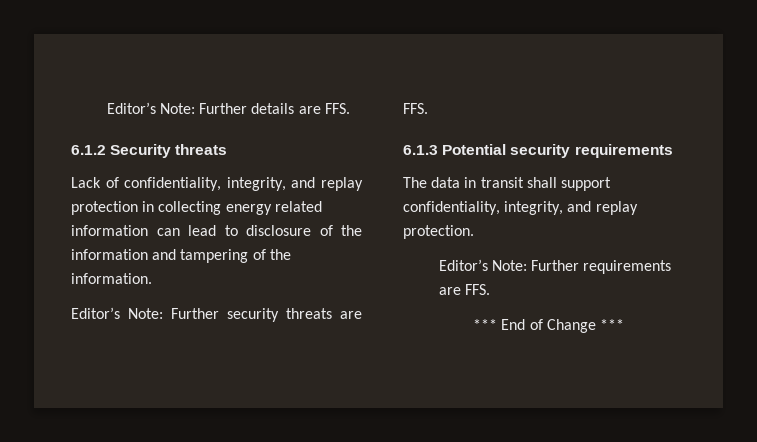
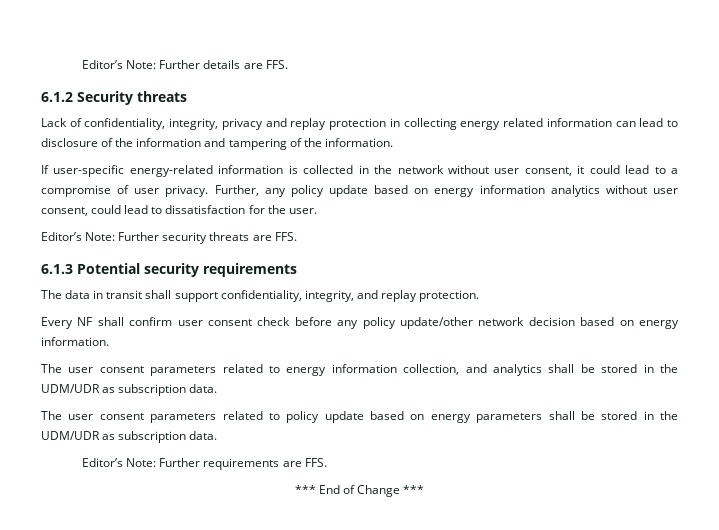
(286, 184) none -> [221,118,263,130] privacy
(152, 278) none -> [41,165,678,177] [41,185,678,197] [41,205,317,216] // If user-specific energy-related information is collected in the network without user consent, it could lead to a compromise of user privacy. Further, any policy update based on energy information analytics without user consent, could lead to dissatisfaction for the user.
(474, 232) none -> [41,317,679,329] [41,337,109,346] [41,364,678,376] [41,384,218,396] [41,411,678,423] [41,431,218,443] // Every NF shall confirm user consent check before any policy update/other network decision based on energy information. // The user consent parameters related to energy information collection, and analytics shall be stored in the UDM/UDR as subscription data. // The user consent parameters related to policy update based on energy parameters shall be stored in the UDM/UDR as subscription data.

